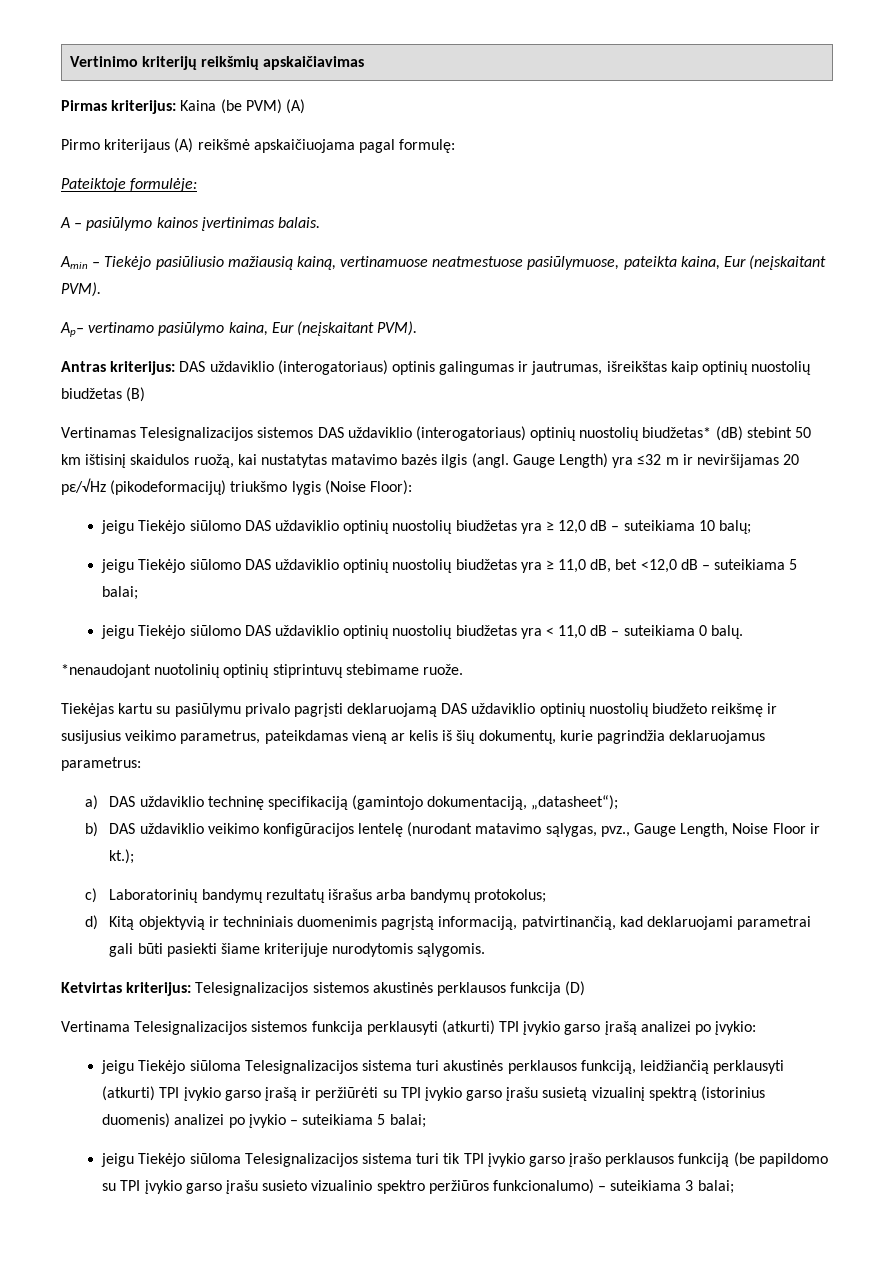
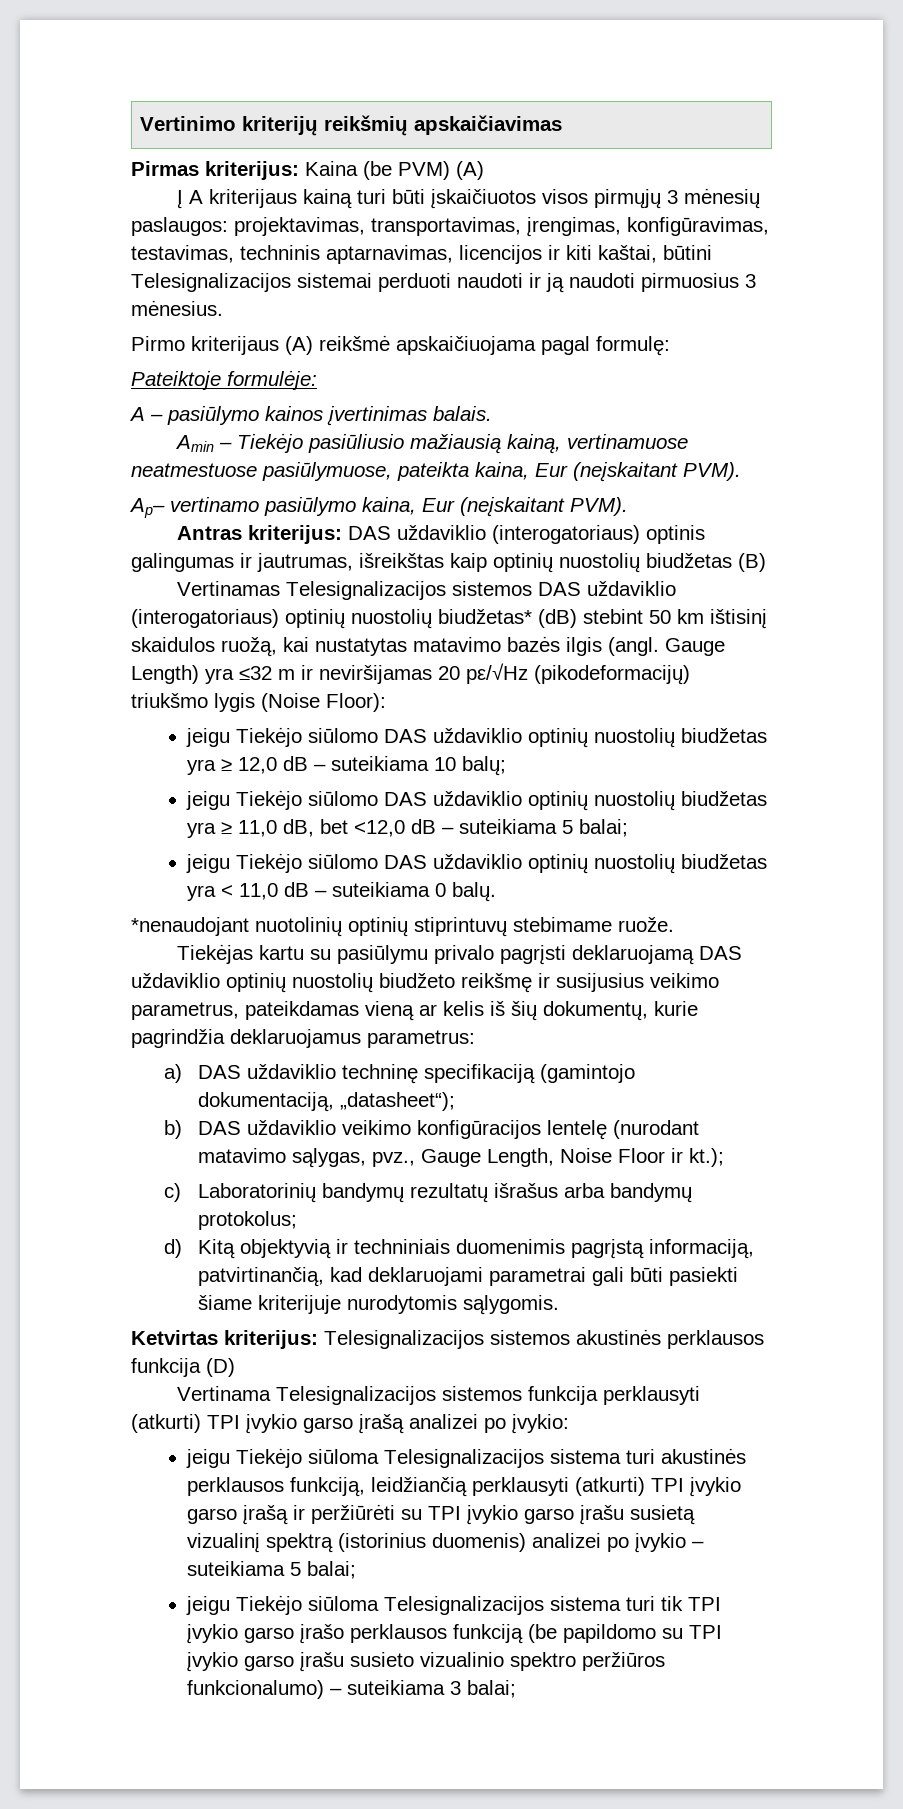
(305, 106) none -> [177,188,761,209] [131,217,769,237] [131,245,712,264] [131,273,756,293] [131,300,223,316] // Į A kriterijaus kainą turi būti įskaičiuotos visos pirmųjų 3 mėnesių paslaugos: projektavimas, transportavimas, įrengimas, konfigūravimas, testavimas, techninis aptarnavimas, licencijos ir kiti kaštai, būtini Telesignalizacijos sistemai perduoti naudoti ir ją naudoti pirmuosius 3 mėnesius.

